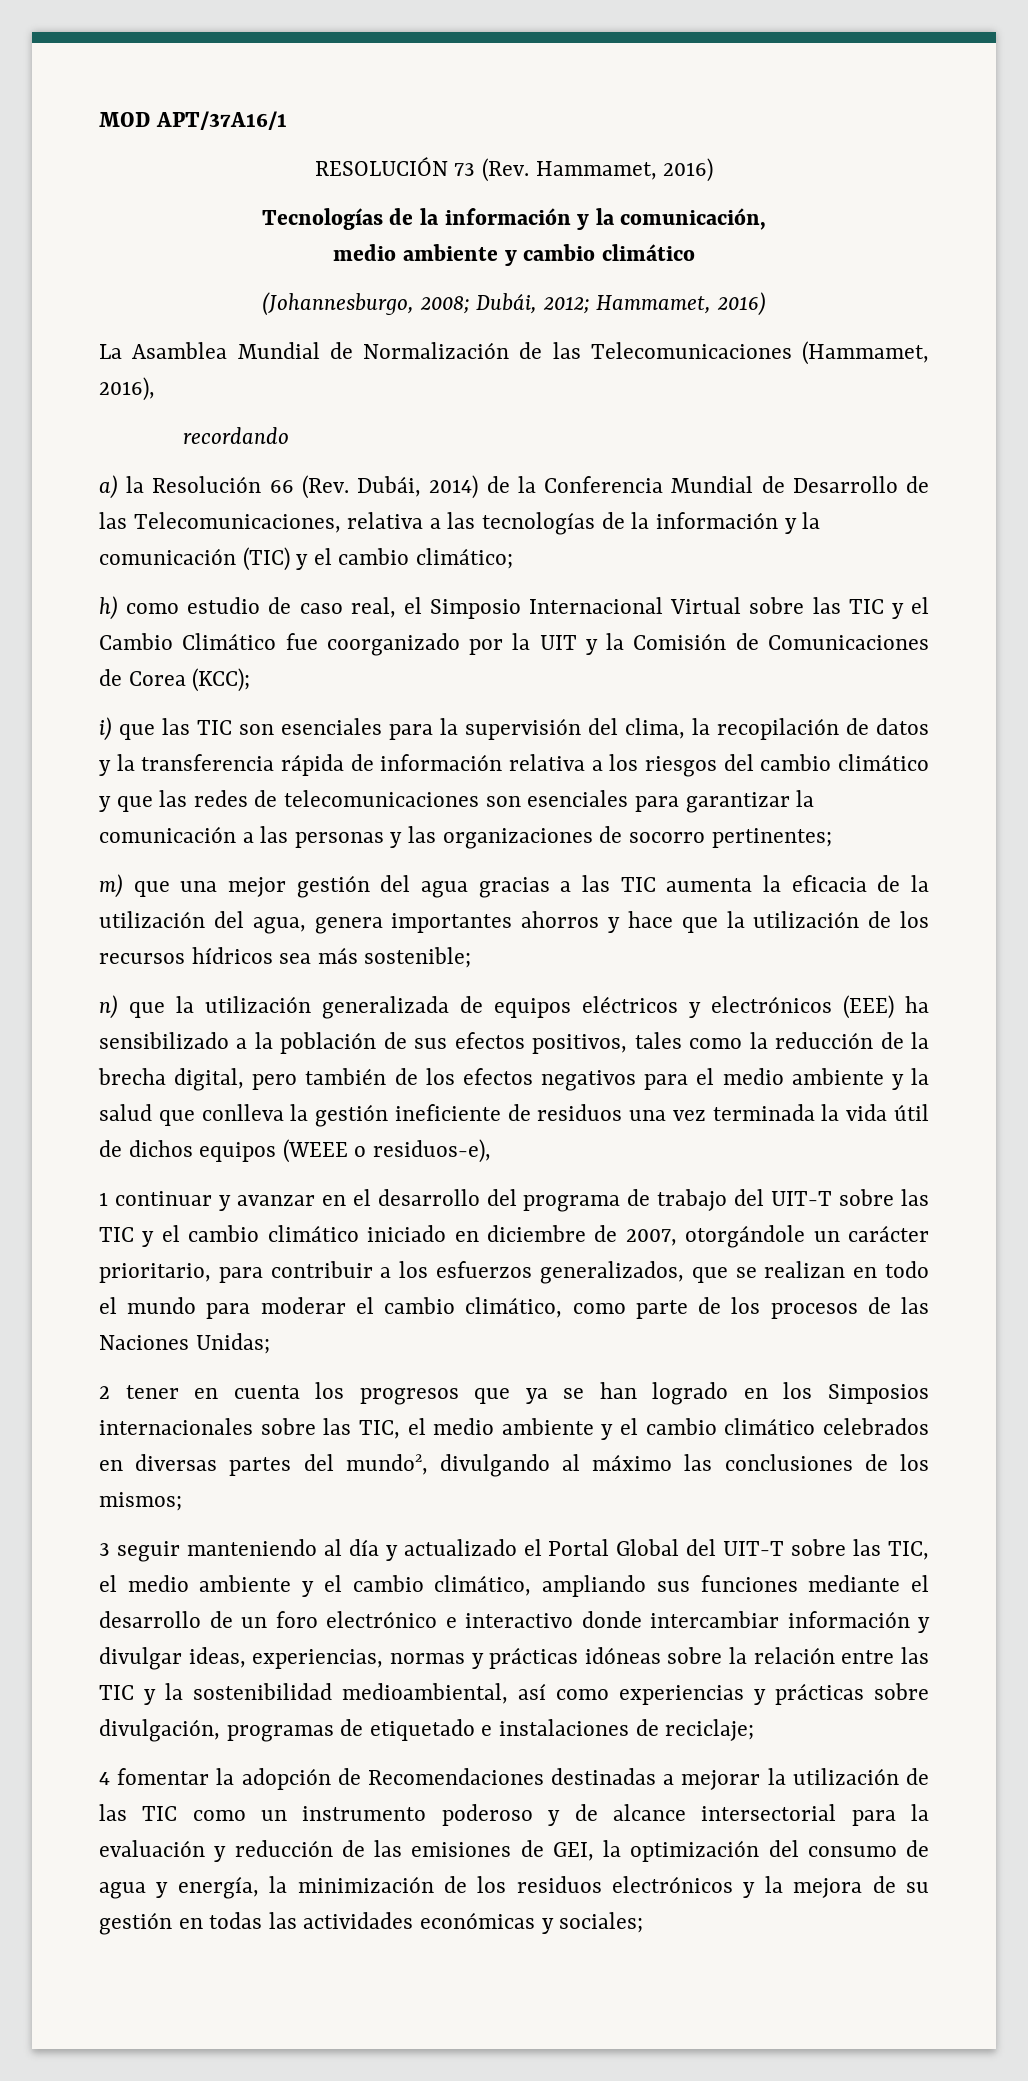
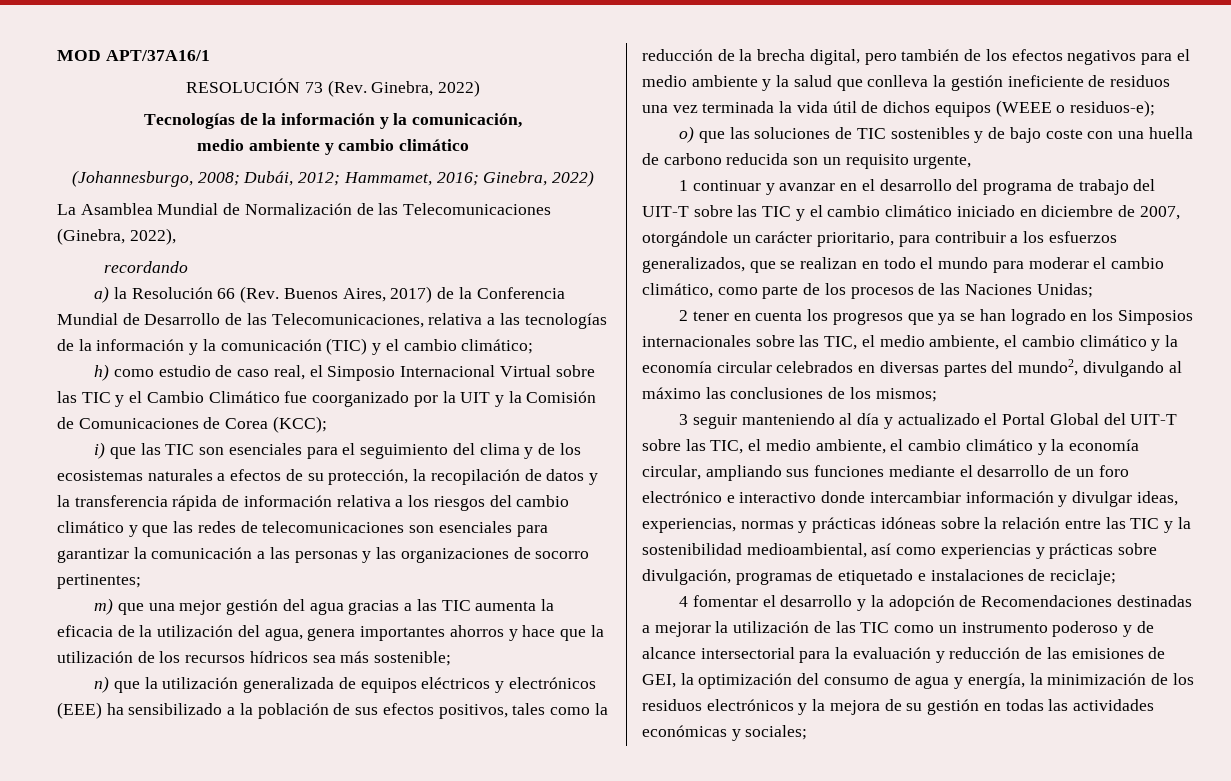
[535,158,714,182] Hammamet, 2016) -> [371,80,480,97] Ginebra, 2022)
[717,292,767,316] 2016) -> [436,170,595,187] 2016; Ginebra, 2022)
[802,341,929,365] [99,377,155,401] (Hammamet, 2016), -> [57,228,176,245] (Ginebra, 2022),
[357,475,479,499] Dubái, 2014) -> [283,286,433,303] Buenos Aires, 2017)
[440,718,685,740] la supervisión del clima, -> [342,443,581,459] [57,469,409,485] el seguimiento del clima y de los ecosistemas naturales a efectos de su protección,
[373,1139,492,1163] residuos-e), -> [1069,100,1155,117] [679,126,1193,143] [642,153,972,169] residuos-e); // o) que las soluciones de TIC sostenibles y de bajo coste con una huella de carbono reducida son un requisito urgente,
[501,1418,816,1440] ambiente y el cambio climático -> [929,335,1178,351] [642,361,772,373] ambiente, el cambio climático y la economía circular
[199,1575,532,1597] ambiente y el cambio climático, -> [815,439,1139,455] [642,465,701,480] ambiente, el cambio climático y la economía circular,
(210, 1776) none -> [762,595,867,611] el desarrollo y

